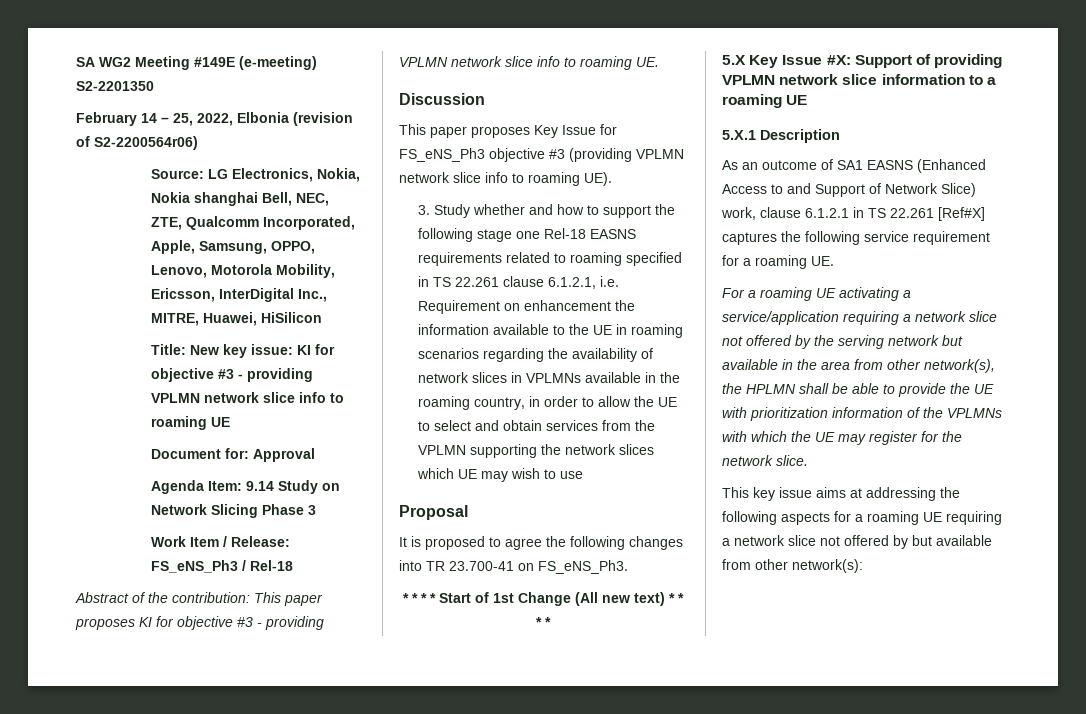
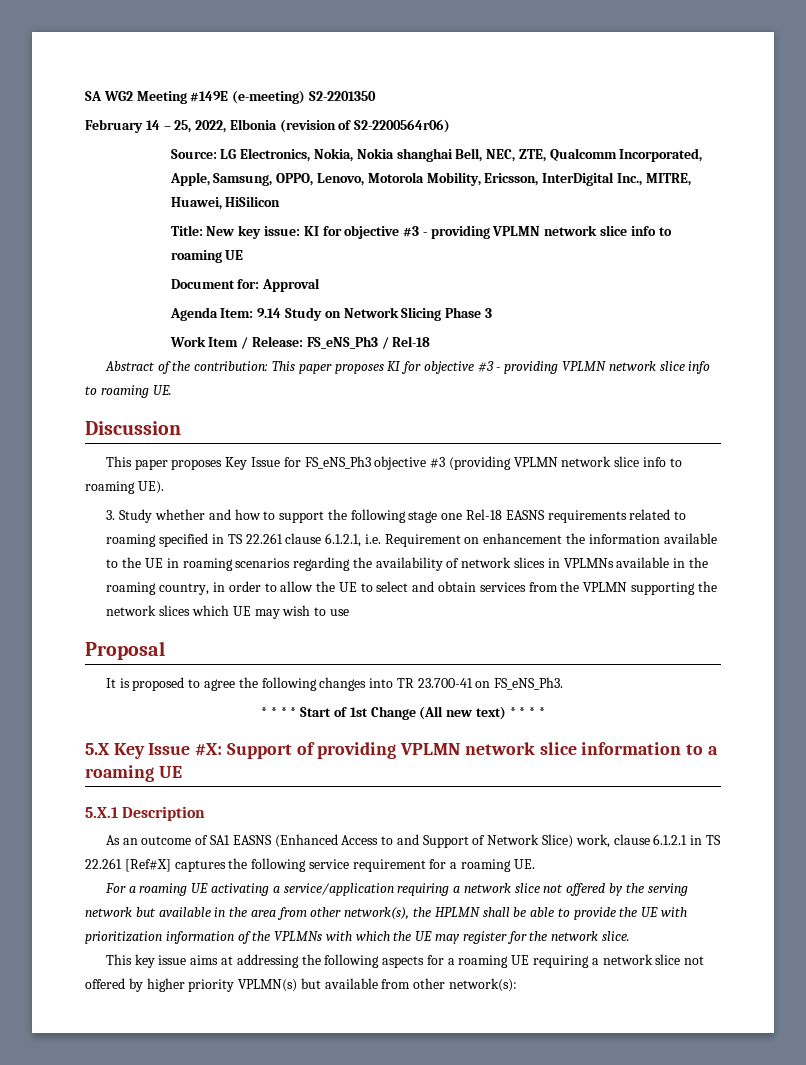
(908, 542) none -> [146,978,298,992] higher priority VPLMN(s)

